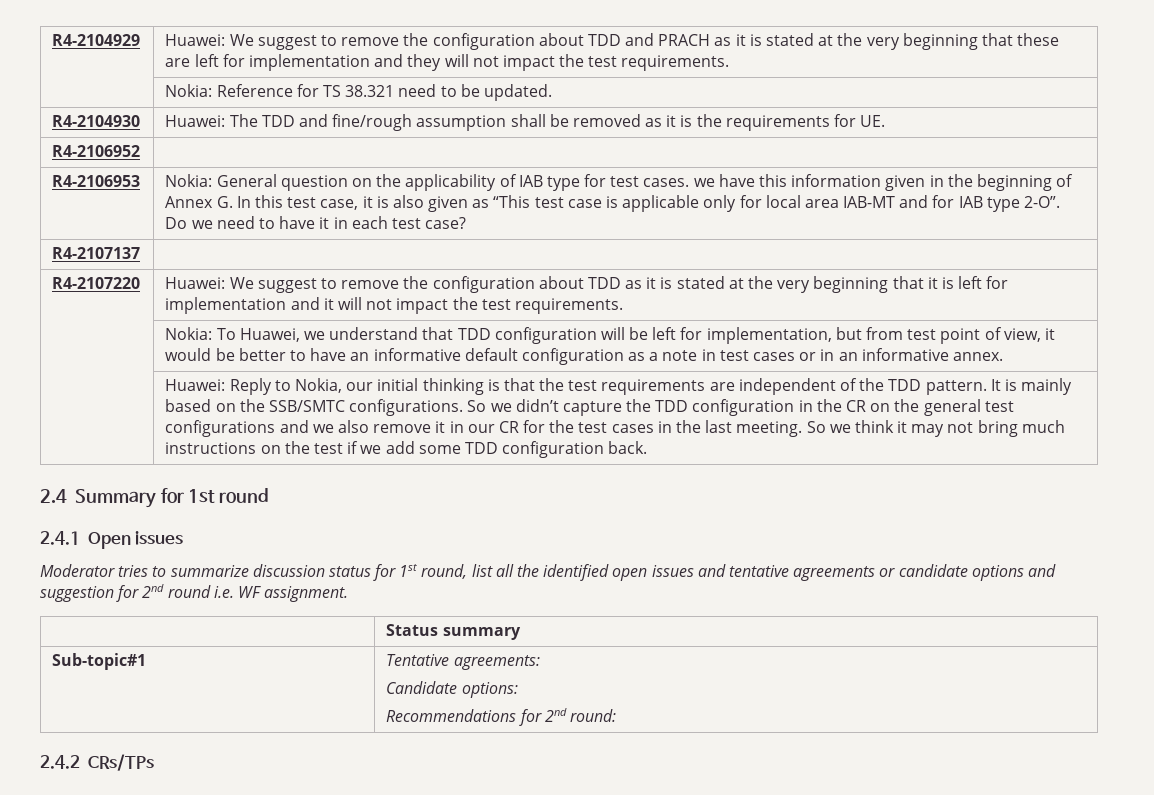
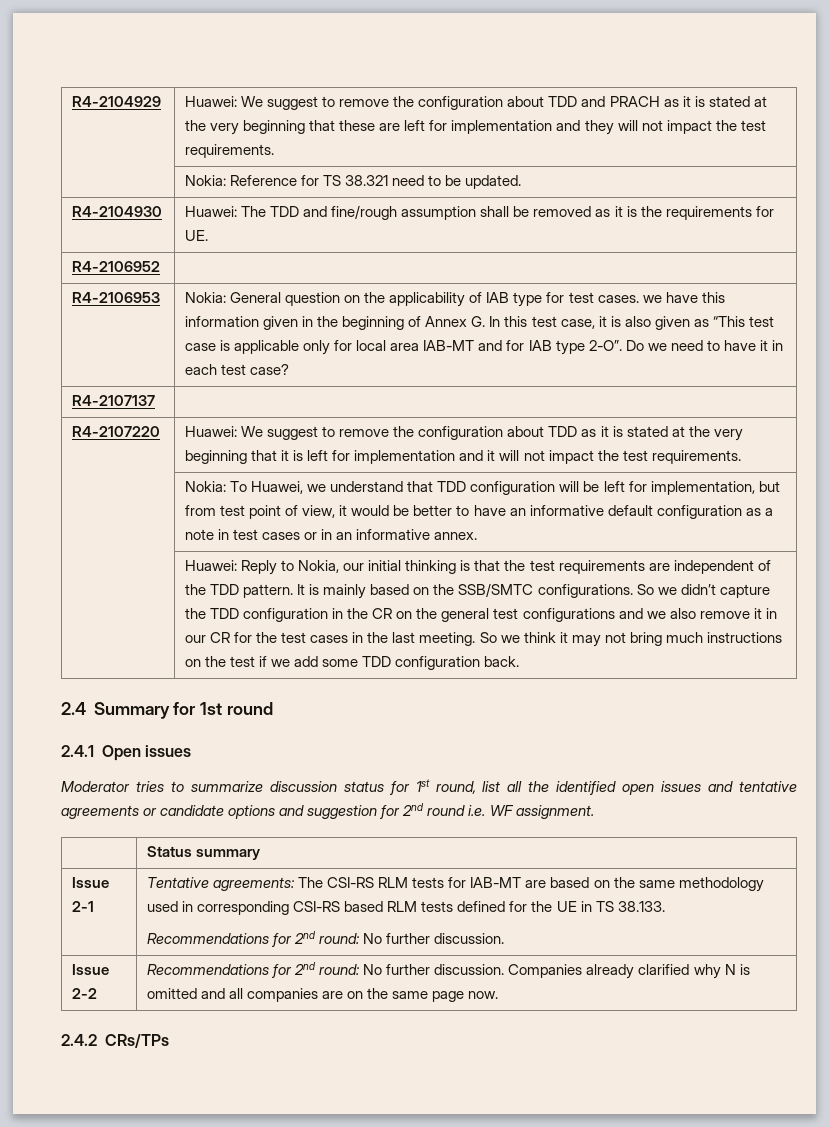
[52,653,147,670] Sub-topic#1 -> [72,877,110,888] [72,901,95,912] Issue 2-1
[386,681,518,698] [386,708,616,726] // Candidate options: // Recommendations for 2nd round: -> [298,877,764,892] [147,901,665,915] [147,931,505,947] [72,964,110,975] [72,988,98,999] [147,962,750,979] [147,988,499,1002] The CSI-RS RLM tests for IAB-MT are based on the same methodology used in corresponding CSI-RS based RLM tests defined for the UE in TS 38.133. // Recommendations for 2nd round: No further discussion. // Issue 2-2 | Recommendations for 2nd round: No further discussion. Companies already clarified why N is omitted and all companies are on the same page now.

